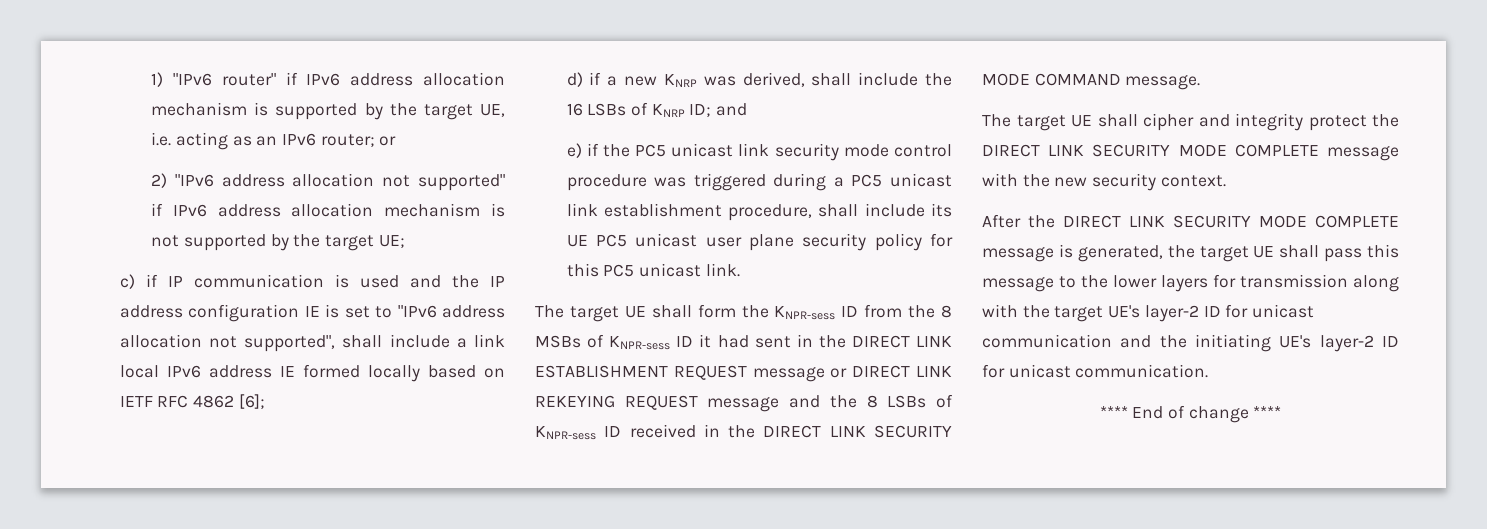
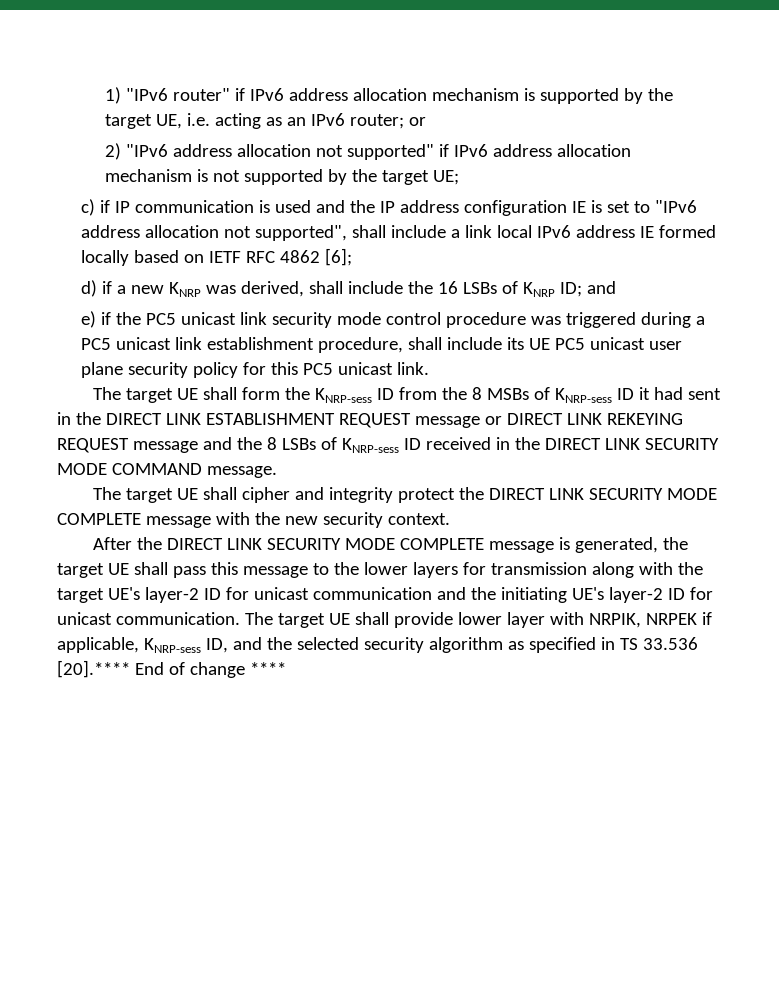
[774,306,836,320] KNPR-sess -> [314,388,372,403] KNRP-sess
[609,336,671,350] KNPR-sess -> [554,388,612,403] KNRP-sess
[535,426,596,440] KNPR-sess -> [341,438,399,453] KNRP-sess
[1099,406,1128,418] // **** -> [244,612,712,628] [57,637,698,653] [57,660,130,678] The target UE shall provide lower layer with NRPIK, NRPEK if applicable, KNRP-sess ID, and the selected security algorithm as specified in TS 33.536 [20].****

